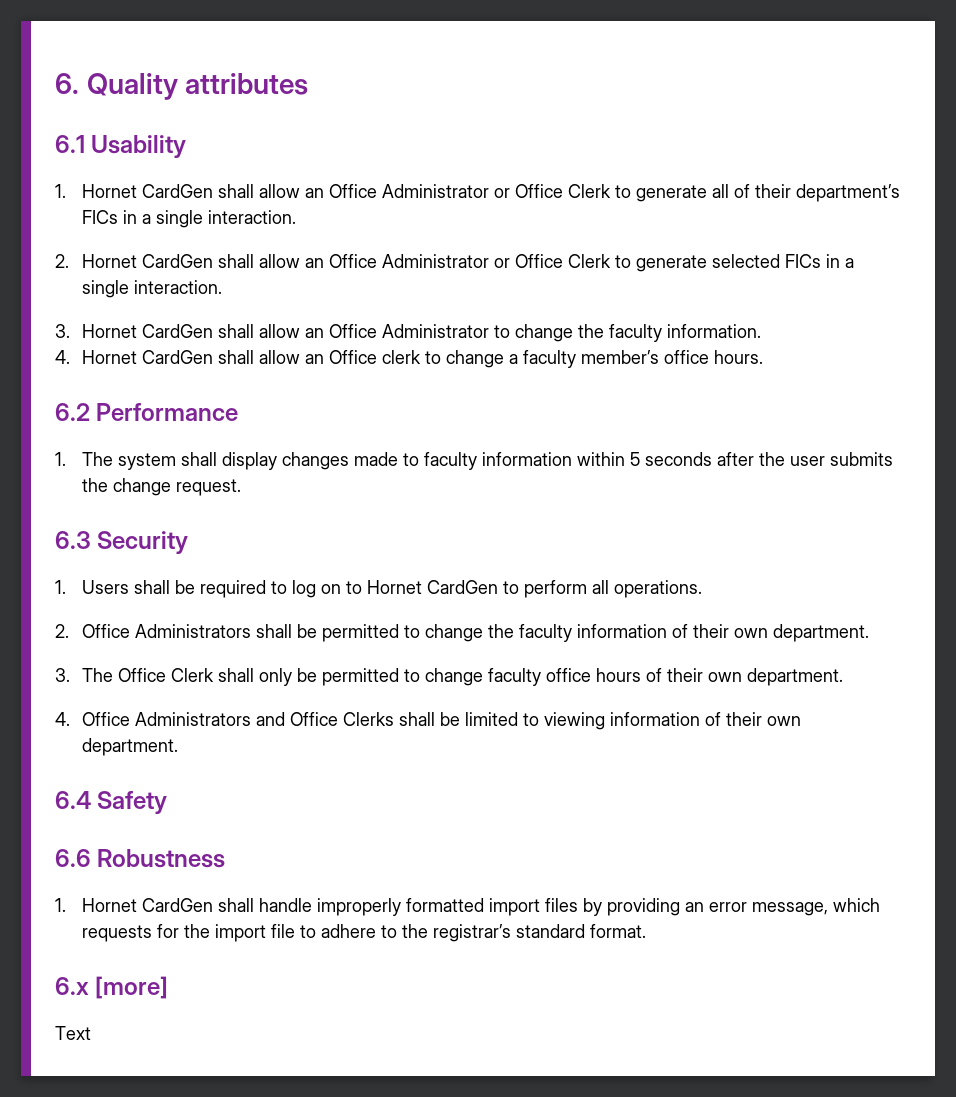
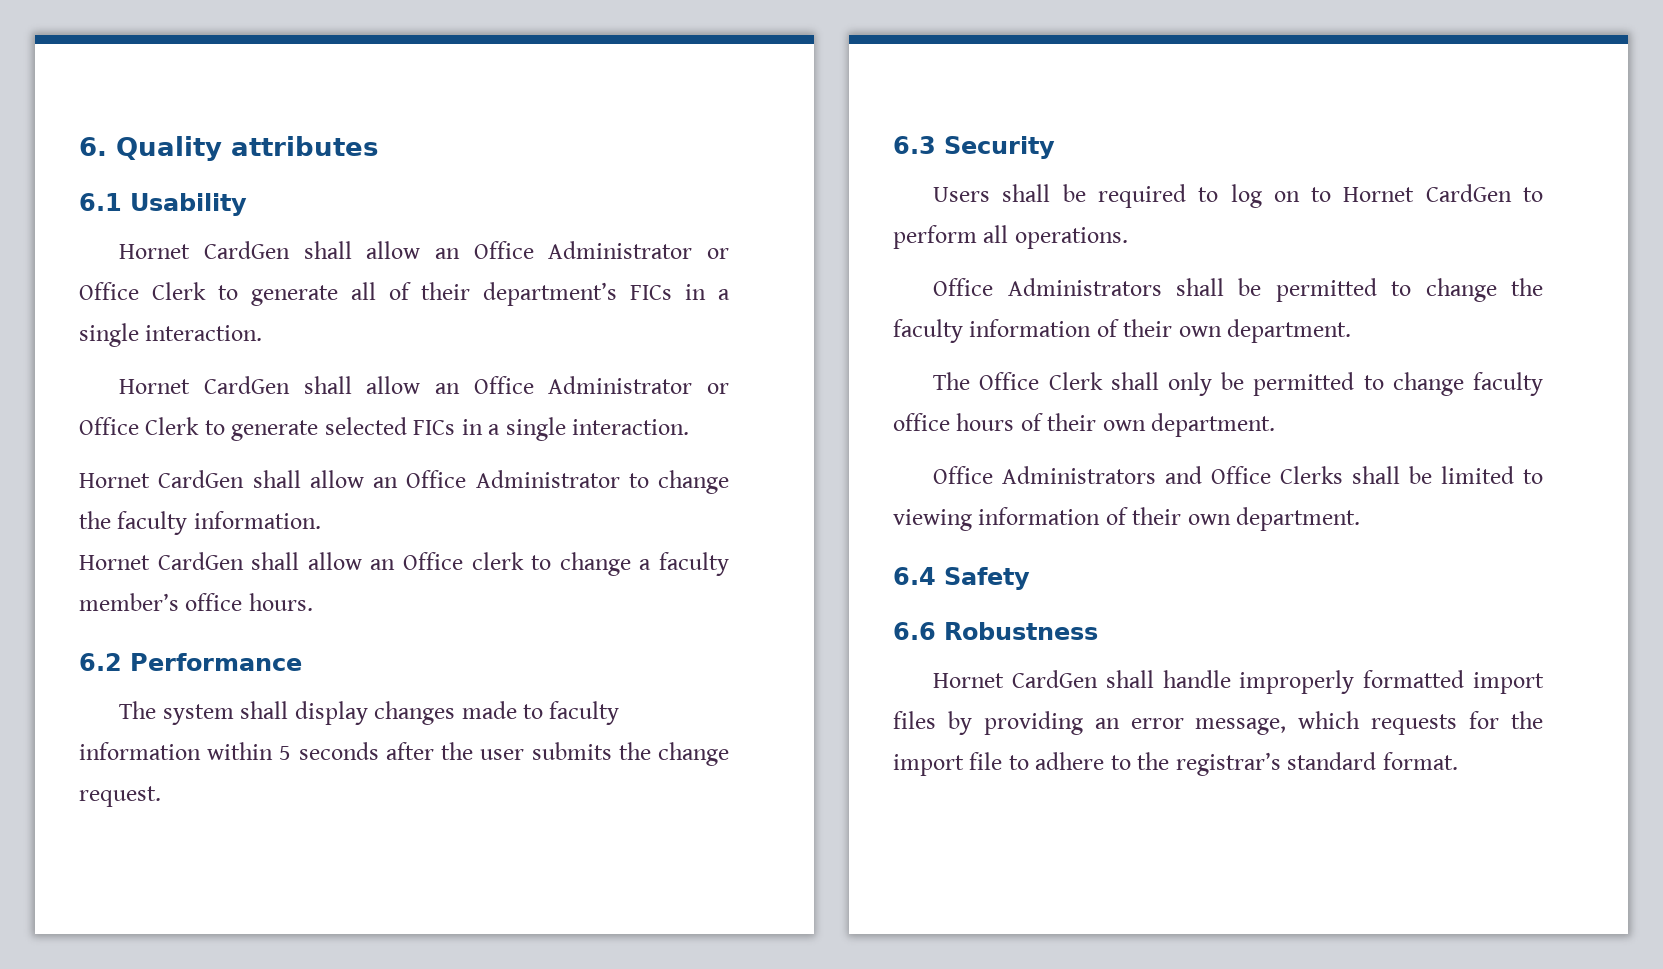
[55,184,66,198] 1. -> (247, 204) none
[55,254,69,268] 2. -> (263, 333) none
[55,324,70,338] 3. -> (690, 427) none
[55,350,70,364] 4. -> (321, 520) none
[55,452,66,466] 1. -> (302, 662) none
[55,580,66,594] 1. -> (1055, 147) none
[55,624,69,638] 2. -> (1128, 238) none
[55,668,70,682] 3. -> (1352, 331) none
[55,712,70,726] 4. -> (1276, 425) none
[55,898,66,912] 1. -> (1098, 631) none
[55,976,169,999] [55,1026,91,1040] // 6.x [more] // Text -> (1458, 761) none

